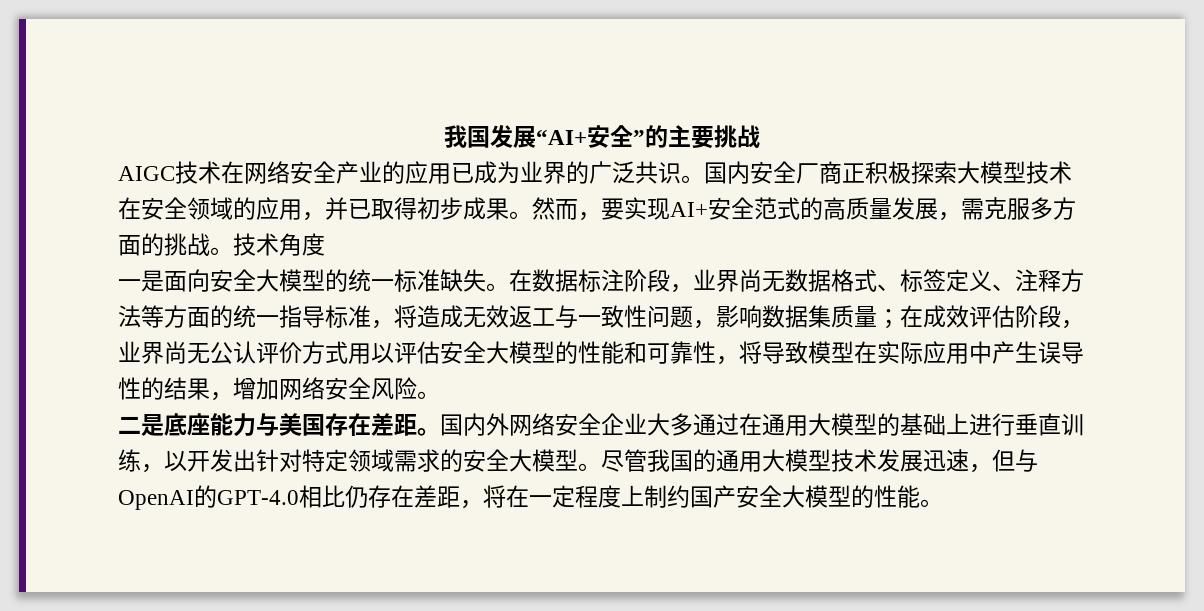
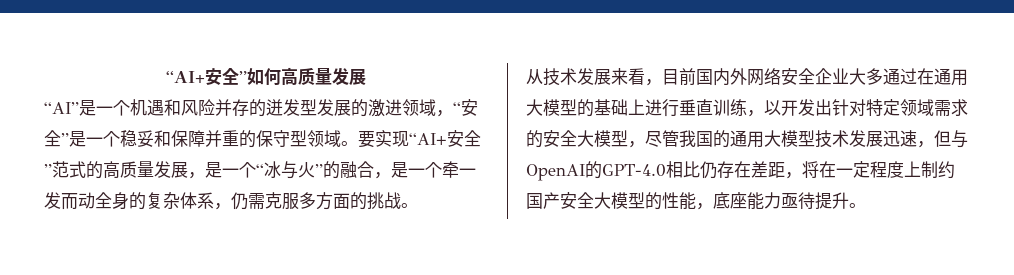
[444,125,760,149] [118,161,1072,184] [118,197,754,221] 我国发展“AI+安全”的主要挑战 // AIGC技术在网络安全产业的应用已成为业界的广泛共识。国内安全厂商正积极探索大模型技术在安全领域的应用，并已取得初步成果。然而，要实现AI+安全 -> [166,67,366,86] [44,99,478,117] [44,130,481,148] [44,164,52,176] “AI+安全”如何高质量发展 // “AI”是一个机遇和风险并存的迸发型发展的激进领域，“安全”是一个稳妥和保障并重的保守型领域。要实现“AI+安全”
(961, 216) none -> [205,161,476,179] [44,192,248,210] 是一个“冰与火”的融合，是一个牵一发而动全身的复杂体系，仍
[233,233,325,256] [118,269,1084,293] [118,305,1084,329] [118,341,1084,365] [118,377,440,401] [118,413,440,437] 技术角度 // 一是面向安全大模型的统一标准缺失。在数据标注阶段，业界尚无数据格式、标签定义、注释方法等方面的统一指导标准，将造成无效返工与一致性问题，影响数据集质量；在成效评估阶段，业界尚无公认评价方式用以评估安全大模型的性能和可靠性，将导致模型在实际应用中产生误导性的结果，增加网络安全风险。 // 二是底座能力与美国存在差距。 -> [526,68,696,86] // 从技术发展来看，目前
[578,463,601,471] 。 -> [628,141,645,148] ，
(920, 496) none -> [696,192,849,210] ，底座能力亟待提升

